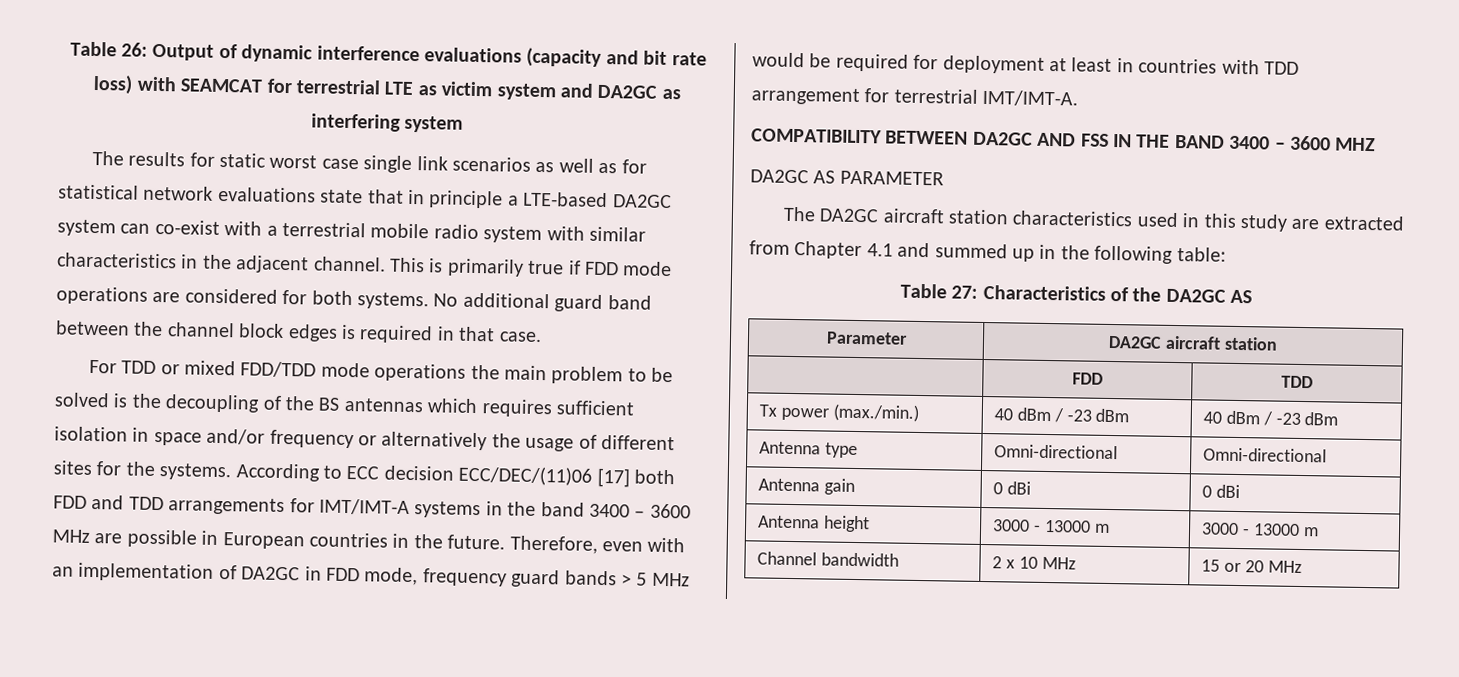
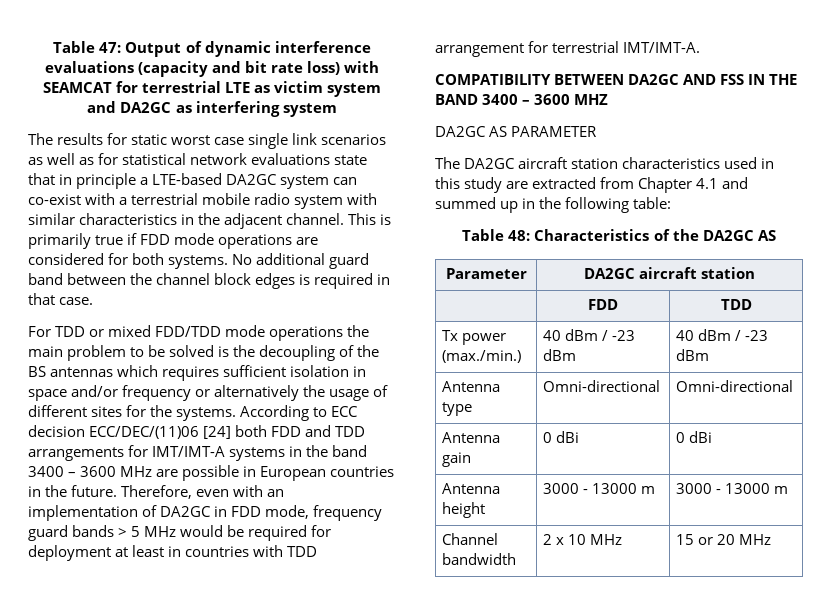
[69,41,148,57] Table 26: -> [53,41,122,53] Table 47:
[596,467,630,488] [17] -> [203,426,232,439] [24]
[951,285,979,299] 27: -> [508,230,531,241] 48:

